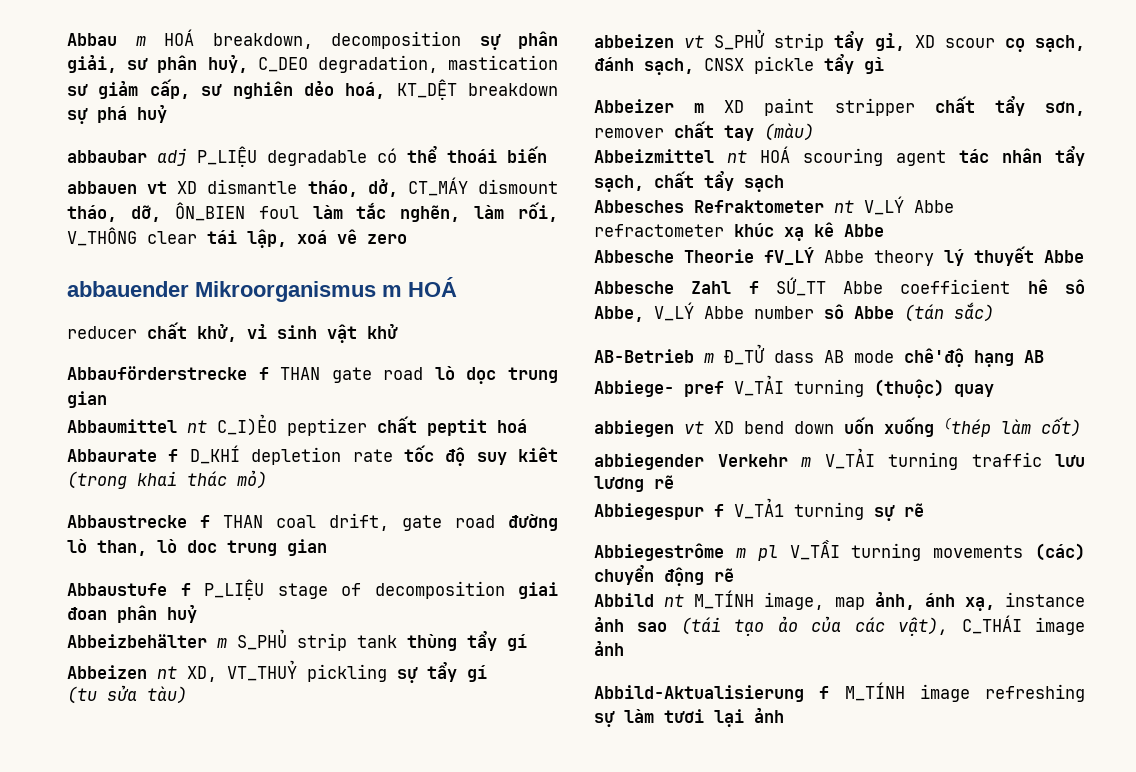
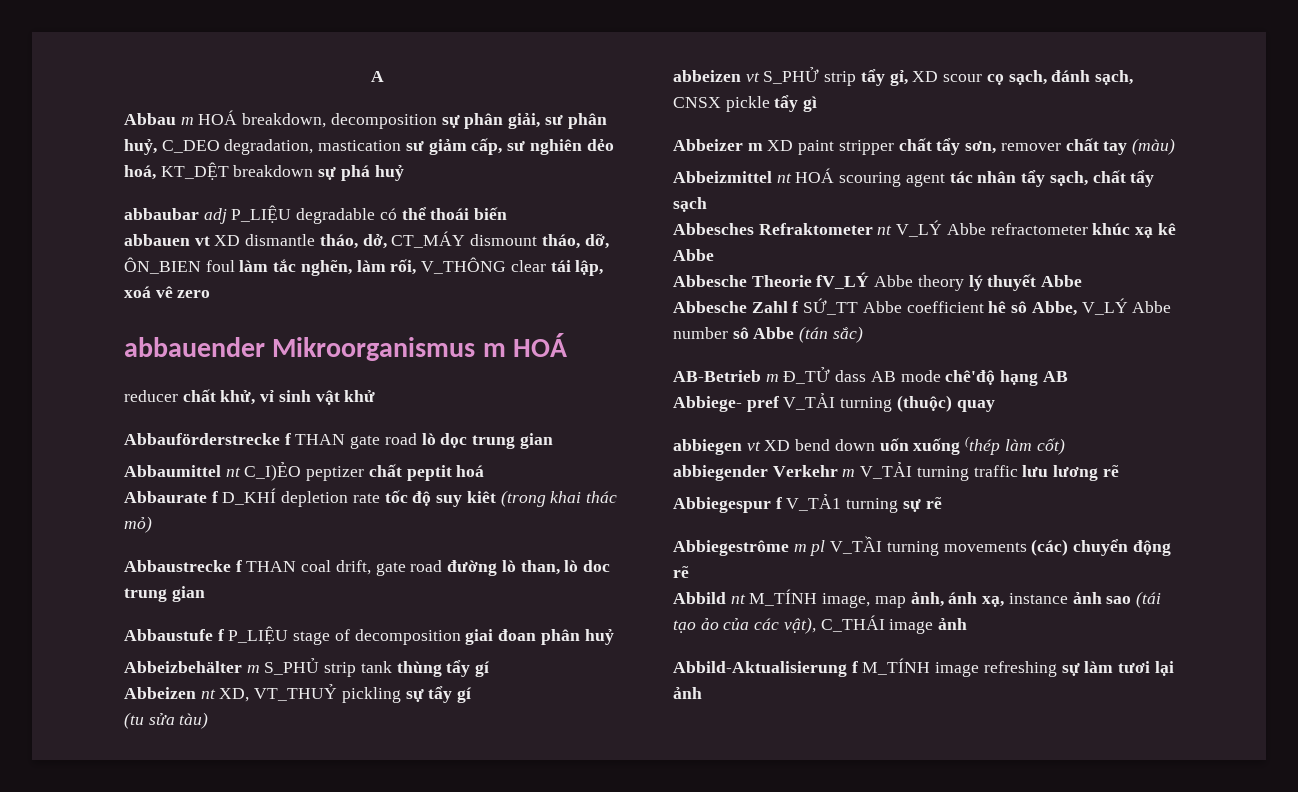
(67, 39) none -> [371,71,384,82] A //

